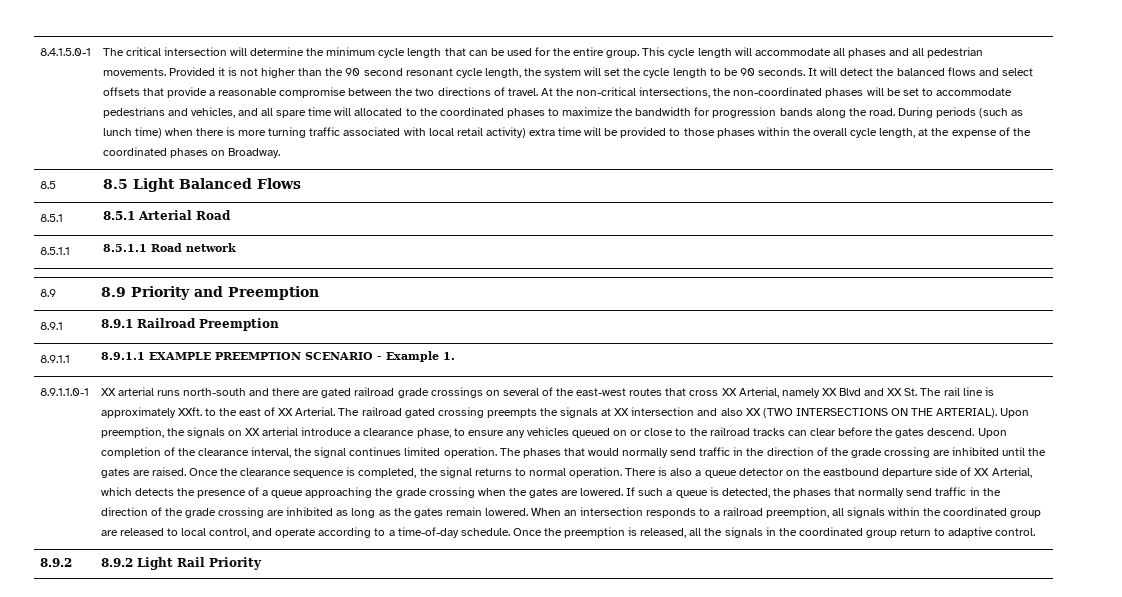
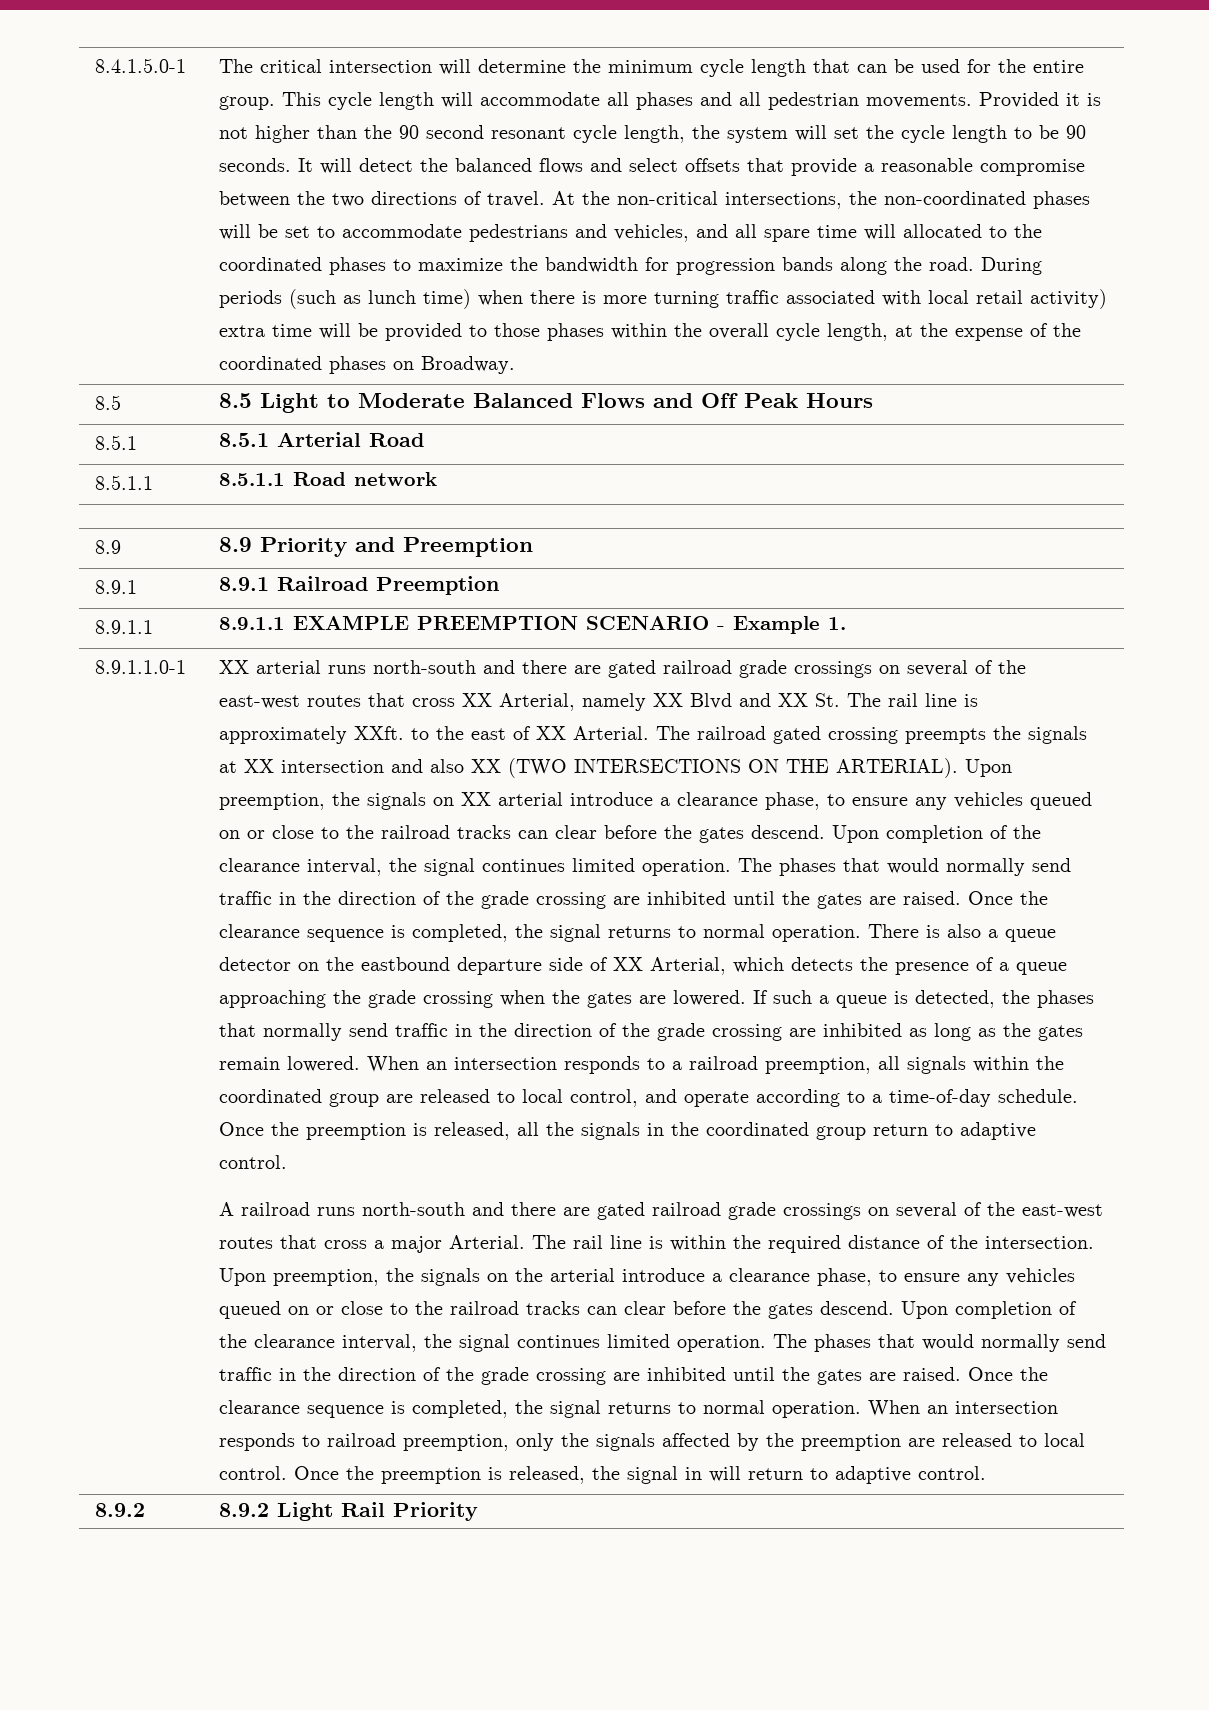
(175, 185) none -> [327,393,466,408] to Moderate
(301, 183) none -> [653,393,874,408] and Off Peak Hours
(1036, 532) none -> [219,1202,1104,1220] [219,1235,1095,1253] [219,1268,1076,1286] [219,1301,1078,1319] [219,1334,1107,1352] [219,1367,1049,1385] [219,1400,1059,1418] [219,1433,1086,1451] [219,1466,987,1484] // A railroad runs north-south and there are gated railroad grade crossings on several of the east-west routes that cross a major Arterial. The rail line is within the required distance of the intersection. Upon preemption, the signals on the arterial introduce a clearance phase, to ensure any vehicles queued on or close to the railroad tracks can clear before the gates descend. Upon completion of the clearance interval, the signal continues limited operation. The phases that would normally send traffic in the direction of the grade crossing are inhibited until the gates are raised. Once the clearance sequence is completed, the signal returns to normal operation. When an intersection responds to railroad preemption, only the signals affected by the preemption are released to local control. Once the preemption is released, the signal in will return to adaptive control.

